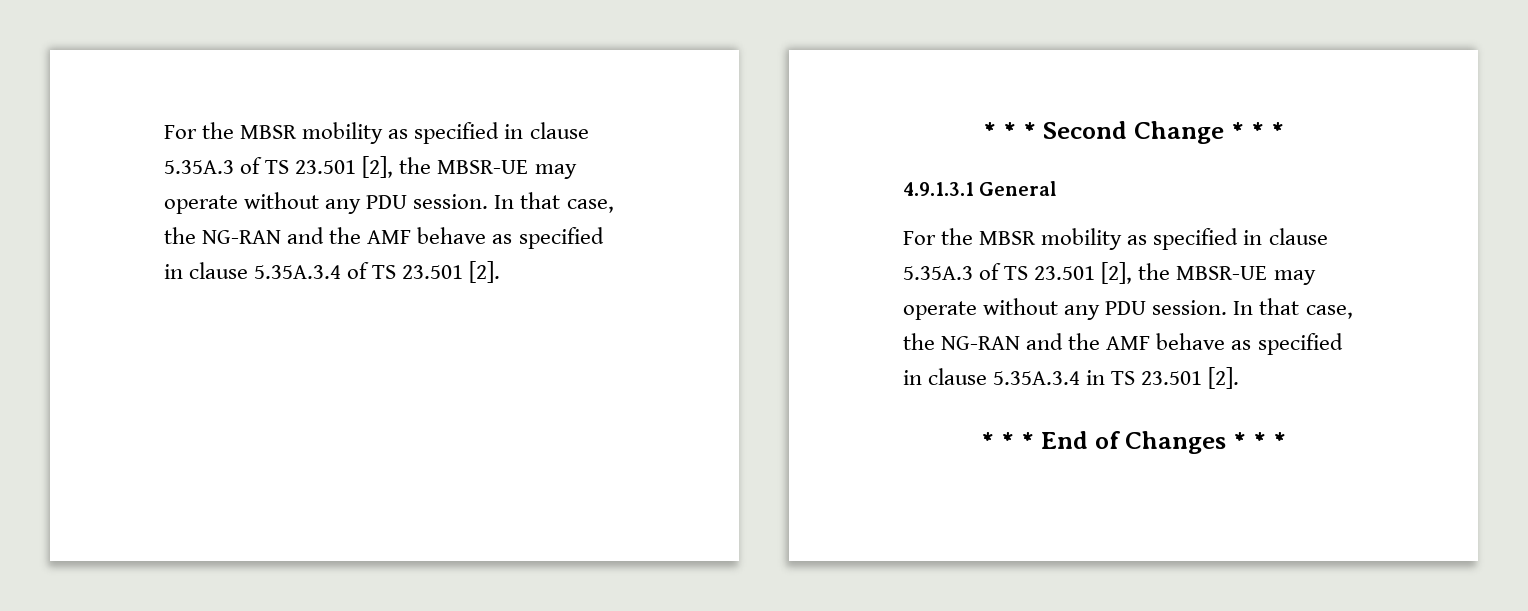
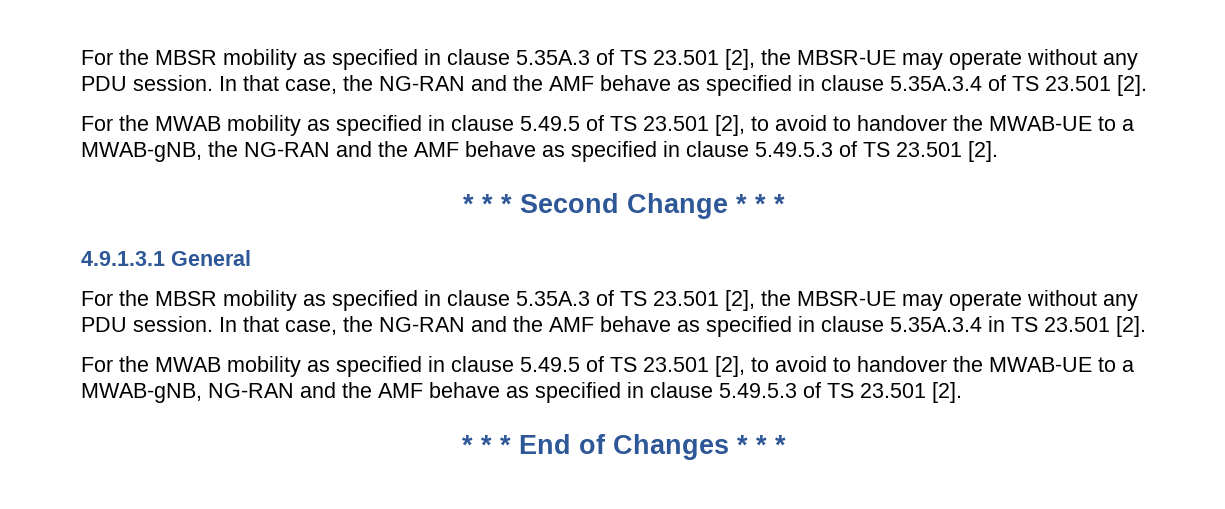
(501, 272) none -> [81,115,1134,136] [81,141,998,162] // For the MWAB mobility as specified in clause 5.49.5 of TS 23.501 [2], to avoid to handover the MWAB-UE to a MWAB-gNB, the NG-RAN and the AMF behave as specified in clause 5.49.5.3 of TS 23.501 [2].
(1240, 378) none -> [81,356,1134,377] [81,382,962,403] // For the MWAB mobility as specified in clause 5.49.5 of TS 23.501 [2], to avoid to handover the MWAB-UE to a MWAB-gNB, NG-RAN and the AMF behave as specified in clause 5.49.5.3 of TS 23.501 [2].

